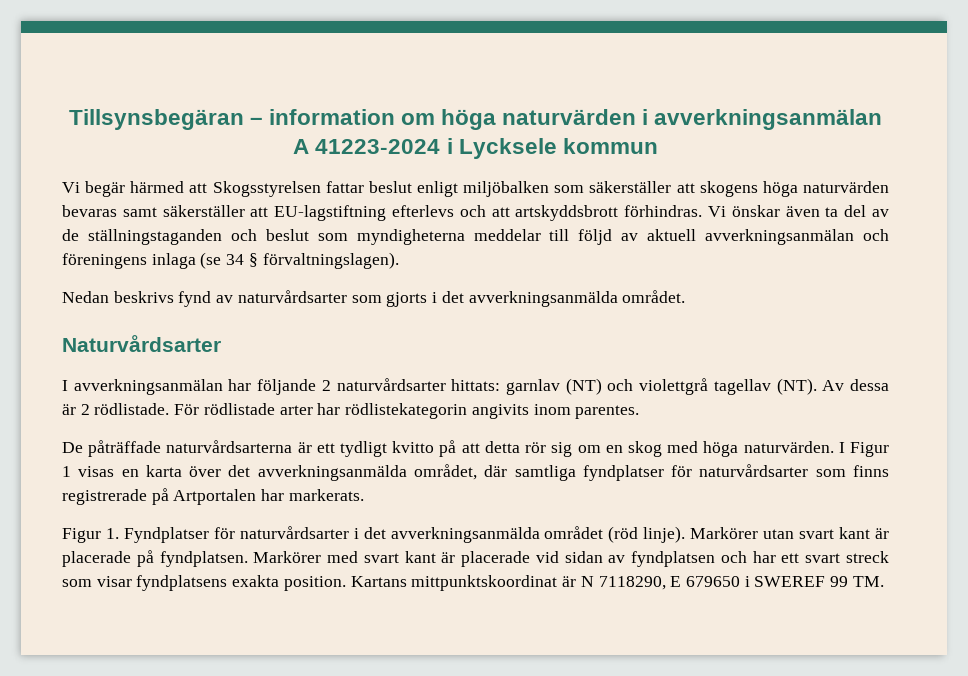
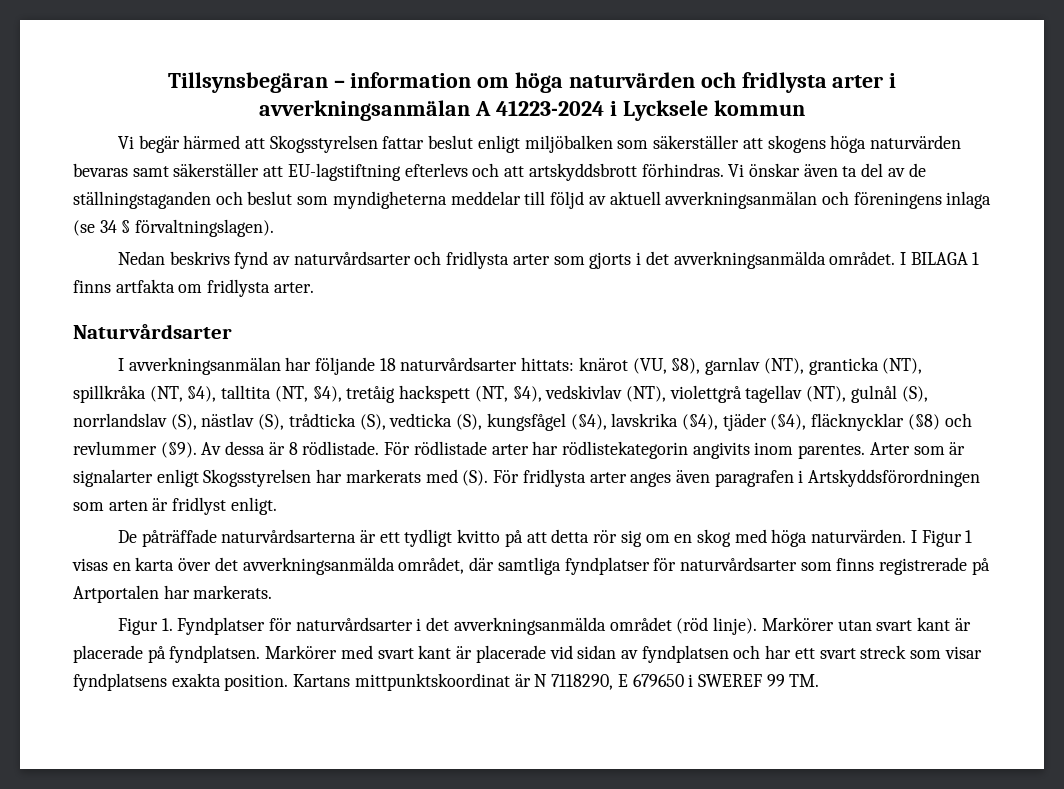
(637, 117) none -> [700,72,884,93] och fridlysta arter
(347, 296) none -> [414,251,550,269] och fridlysta arter
(686, 296) none -> [899,252,980,265] [73,279,314,297] I BILAGA 1 finns artfakta om fridlysta arter.
[321,380,331,391] 2 -> [379,358,396,371] 18
[506,378,817,395] garnlav (NT) och violettgrå tagellav (NT). -> [578,357,923,375] [73,385,928,403] [73,413,972,431] [73,441,197,458] knärot (VU, §8), garnlav (NT), granticka (NT), spillkråka (NT, §4), talltita (NT, §4), tretåig hackspett (NT, §4), vedskivlav (NT), violettgrå tagellav (NT), gulnål (S), norrlandslav (S), nästlav (S), trådticka (S), vedticka (S), kungsfågel (§4), lavskrika (§4), tjäder (§4), fläcknycklar (§8) och revlummer (§9).
[80,404,90,415] 2 -> [288,442,298,455] 8
(640, 412) none -> [869,442,966,455] [73,469,981,487] [73,497,277,515] Arter som är signalarter enligt Skogsstyrelsen har markerats med (S). För fridlysta arter anges även paragrafen i Artskyddsförordningen som arten är fridlyst enligt.

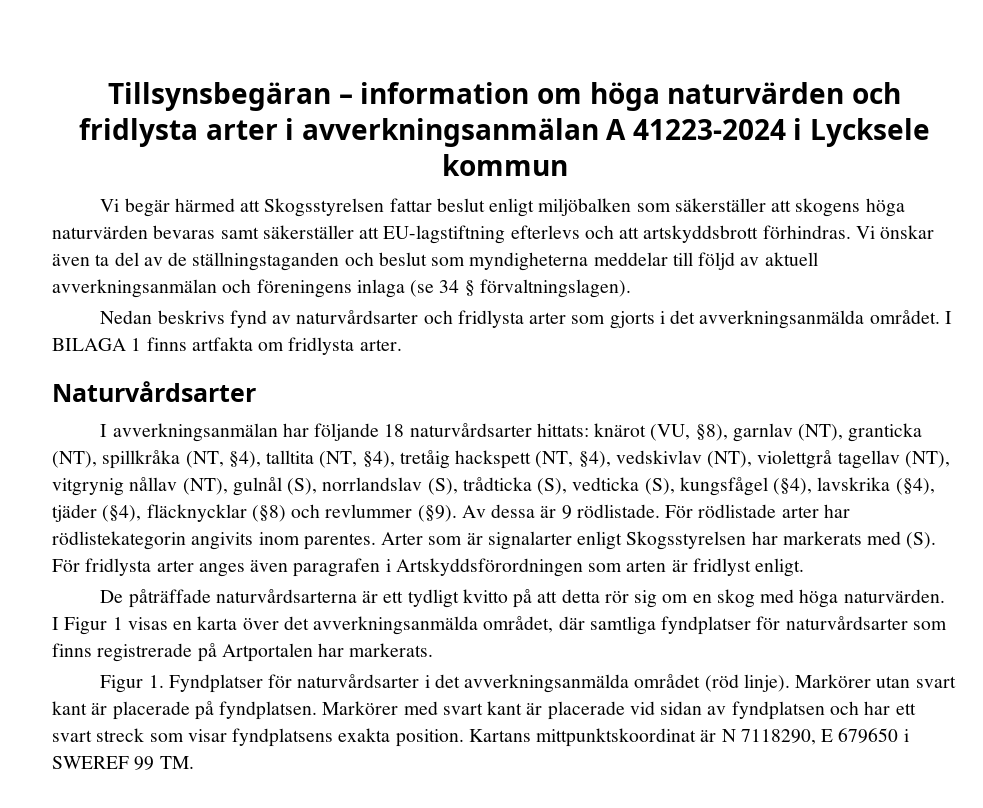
(847, 394) none -> [52,477,228,496] vitgrynig nållav (NT),
[201,413,285,430] nästlav (S), -> (458, 486) none
[288,442,298,455] 8 -> [561,505,572,519] 9

